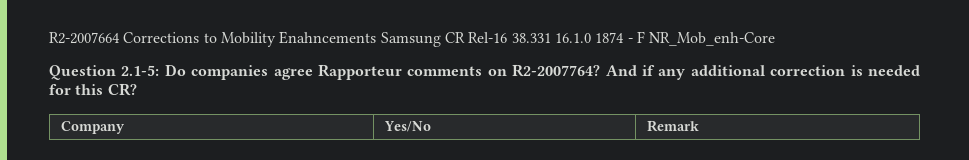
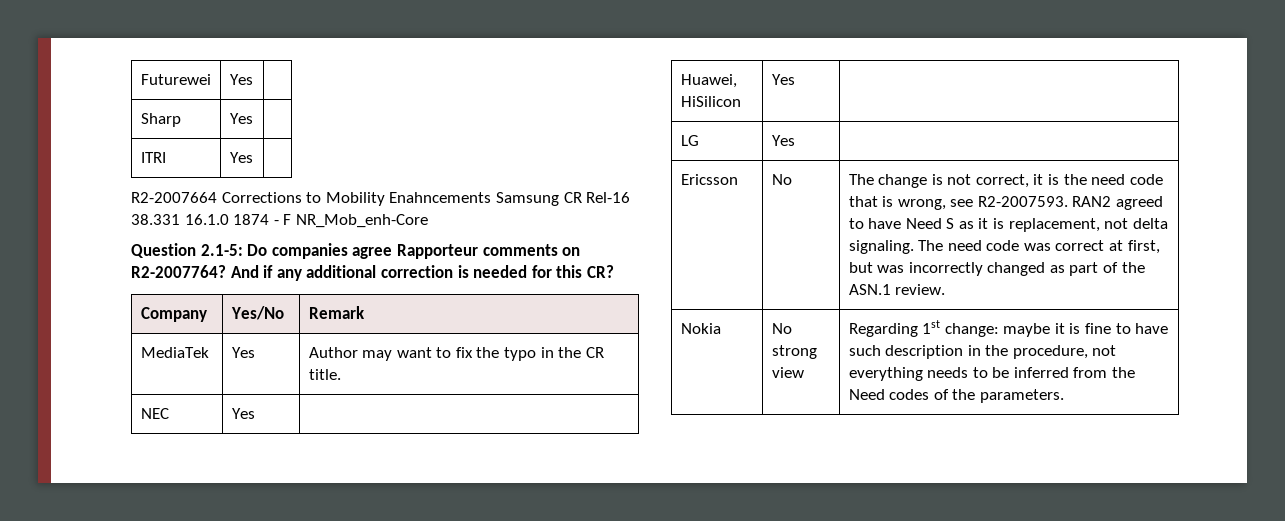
(49, 38) none -> [140,74,211,85] [229,74,253,85] [140,113,181,127] [229,113,253,124] [140,152,166,163] [229,152,253,163] Futurewei | Yes | // Sharp | Yes | // ITRI | Yes | //
(700, 126) none -> [140,347,209,358] [231,347,255,358] [308,347,604,361] [308,369,341,380] [140,408,169,419] [231,408,255,419] [680,74,737,88] [680,96,741,107] [771,74,795,85] [680,135,699,146] [771,135,795,146] [680,174,738,185] [771,174,792,185] [848,174,1163,188] [848,196,1164,210] [848,218,1168,232] [848,240,1160,254] [848,262,1145,276] [848,284,946,295] [680,323,721,334] [771,323,792,334] [771,345,817,359] [771,367,804,378] [848,320,1169,337] [848,345,1117,359] [848,367,1136,381] [848,389,1064,403] // MediaTek | Yes | Author may want to fix the typo in the CR title. // NEC | Yes | // Huawei, HiSilicon | Yes | // LG | Yes | // Ericsson | No | The change is not correct, it is the need code that is wrong, see R2-2007593. RAN2 agreed to have Need S as it is replacement, not delta signaling. The need code was correct at first, but was incorrectly changed as part of the ASN.1 review. // Nokia | No strong view | Regarding 1st change: maybe it is fine to have such description in the procedure, not everything needs to be inferred from the Need codes of the parameters.

